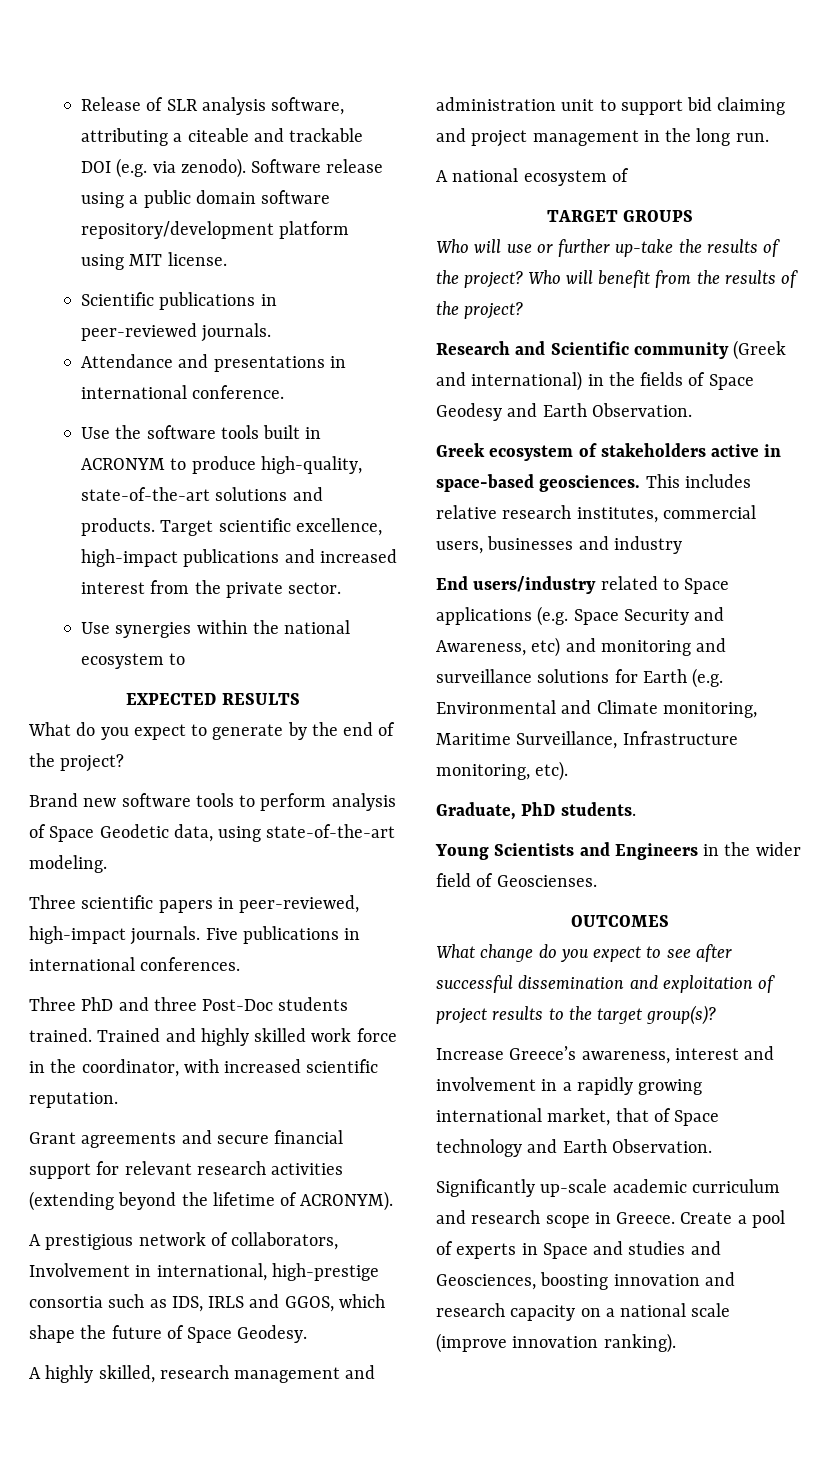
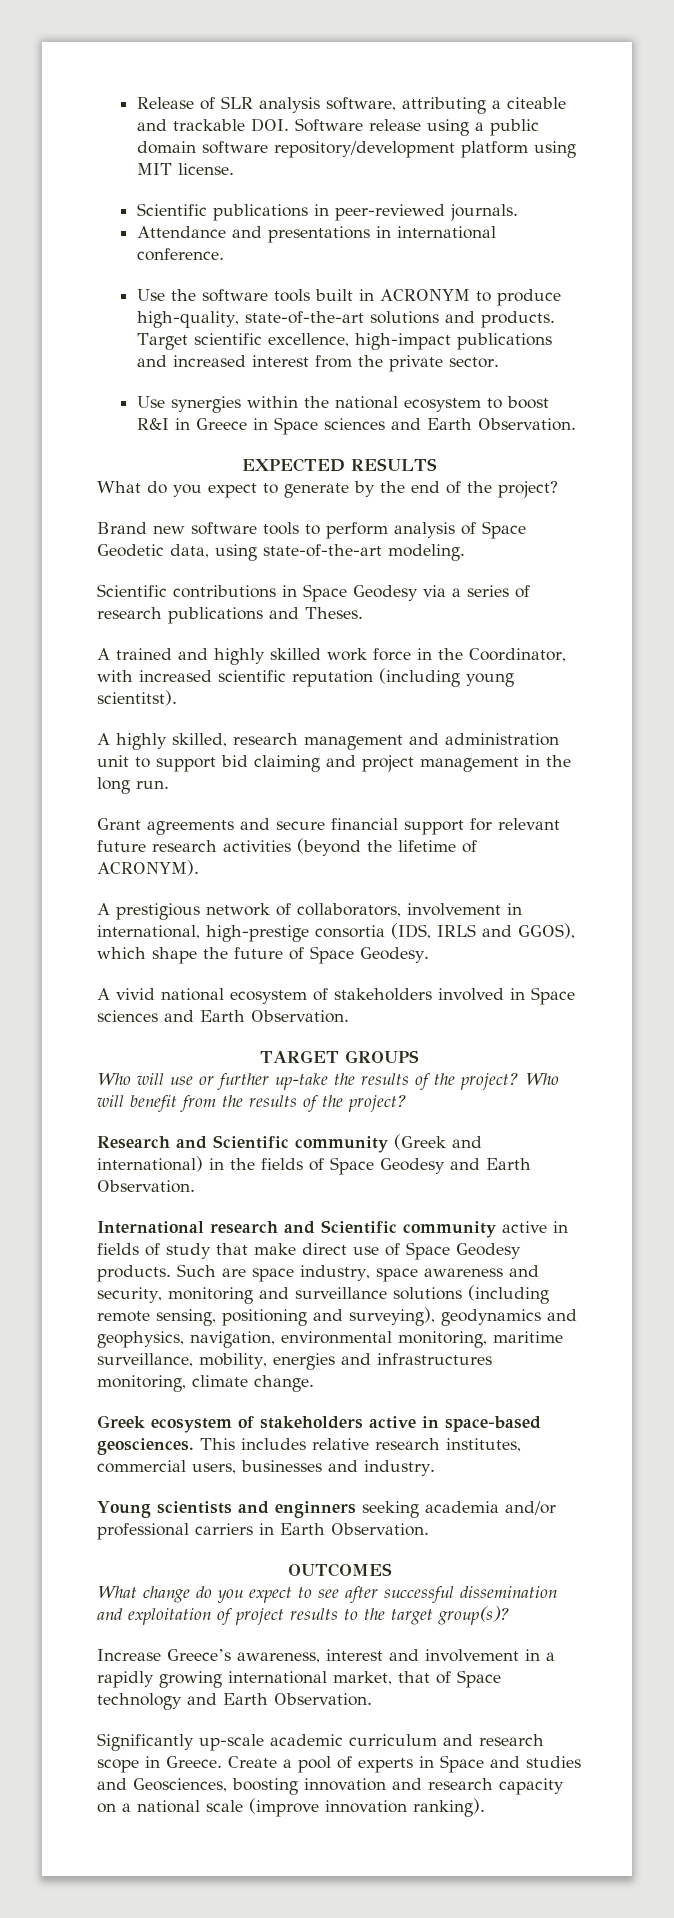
[81,158,246,178] DOI (e.g. via zenodo). -> [251,118,290,132] DOI.
(186, 659) none -> [507,396,550,409] [137,417,577,435] boost R&I in Greece in Space sciences and Earth Observation.
[29,895,360,913] [29,926,361,945] [29,957,241,971] [29,997,349,1011] [29,1028,161,1042] Three scientific papers in peer-reviewed, high-impact journals. Five publications in international conferences. // Three PhD and three Post-Doc students trained. Trained -> [97,584,530,602] [97,607,363,624] [97,648,172,660] Scientific contributions in Space Geodesy via a series of research publications and Theses. // A trained
[81,1059,179,1077] coordinator, -> [469,648,566,662] Coordinator,
[29,1092,118,1108] [29,1130,344,1148] [29,1161,344,1179] [29,1191,394,1211] [29,1232,339,1250] [29,1263,379,1281] [29,1294,385,1312] [29,1325,308,1343] reputation. // Grant agreements and secure financial support for relevant research activities (extending beyond the lifetime of ACRONYM). // A prestigious network of collaborators, Involvement in international, high-prestige consortia such as IDS, IRLS and GGOS, which shape the future of Space Geodesy. -> [292,668,514,687] [97,690,177,706] reputation (including young scientitst).
[436,168,629,186] A national ecosystem of -> [97,818,560,835] [97,838,477,856] [97,860,199,876] [97,903,522,920] [97,923,575,942] [97,946,429,964] [97,987,575,1005] [97,1010,349,1023] Grant agreements and secure financial support for relevant future research activities (beyond the lifetime of ACRONYM). // A prestigious network of collaborators, involvement in international, high-prestige consortia (IDS, IRLS and GGOS), which shape the future of Space Geodesy. // A vivid national ecosystem of stakeholders involved in Space sciences and Earth Observation.
(692, 410) none -> [97,1220,568,1238] [97,1242,521,1260] [97,1264,539,1282] [97,1285,549,1304] [97,1307,577,1326] [97,1331,563,1348] [97,1353,492,1370] [97,1375,314,1392] // International research and Scientific community active in fields of study that make direct use of Space Geodesy products. Such are space industry, space awareness and security, monitoring and surveillance solutions (including remote sensing, positioning and surveying), geodynamics and geophysics, navigation, environmental monitoring, maritime surveillance, mobility, energies and infrastructures monitoring, climate change.
[613,536,682,554] [436,576,730,594] [436,606,725,626] [436,637,727,657] [436,668,724,688] [436,700,757,718] [436,731,738,749] [436,761,569,781] [436,802,636,820] [435,842,801,860] [436,873,597,887] industry // End users/industry related to Space applications (e.g. Space Security and Awareness, etc) and monitoring and surveillance solutions for Earth (e.g. Environmental and Climate monitoring, Maritime Surveillance, Infrastructure monitoring, etc). // Graduate, PhD students. // Young Scientists and Engineers in the wider field of Geoscienses. -> [364,1460,435,1476] [97,1501,556,1518] [97,1523,429,1540] industry. // Young scientists and enginners seeking academia and/or professional carriers in Earth Observation.

